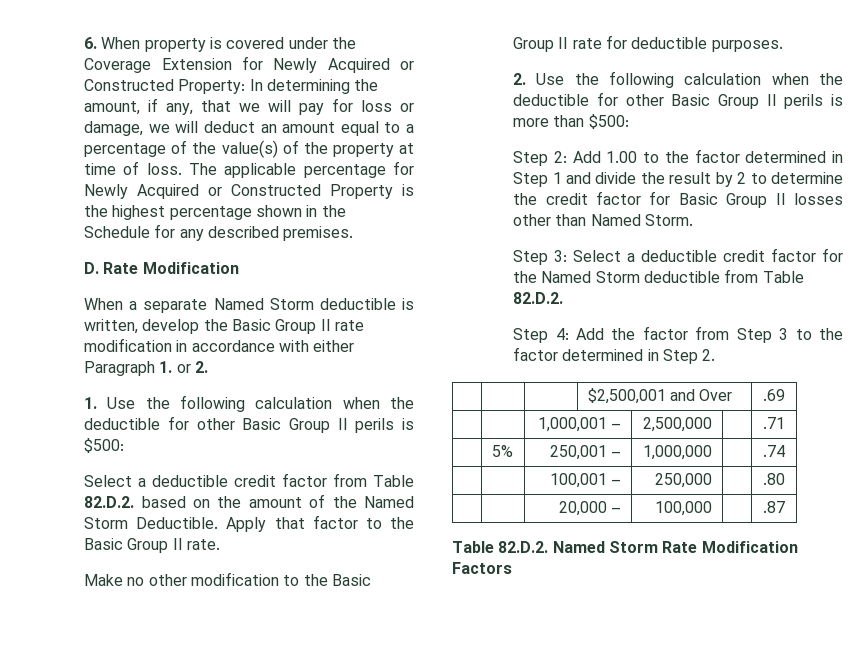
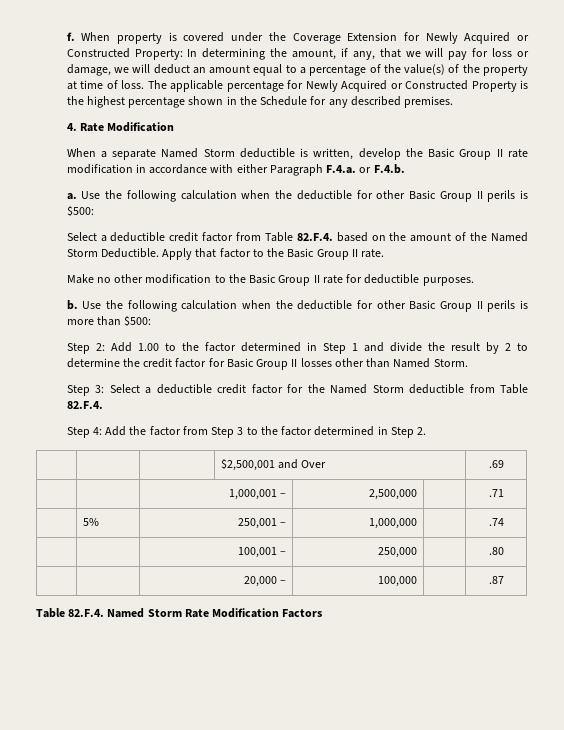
[84,37,98,49] 6. -> [66,32,75,41] f.
[84,262,100,274] D. -> [66,123,77,131] 4.
[159,361,209,373] [84,397,98,409] 1. or 2. // 1. -> [326,164,405,174] [66,193,77,200] F.4.a. or F.4.b. // a.
[84,496,135,508] 82.D.2. -> [296,233,333,241] 82.F.4.
[513,73,527,85] 2. -> [66,300,78,310] b.
[513,292,564,304] 82.D.2. -> [66,401,103,409] 82.F.4.
[498,541,549,553] 82.D.2. -> [68,609,105,617] 82.F.4.

